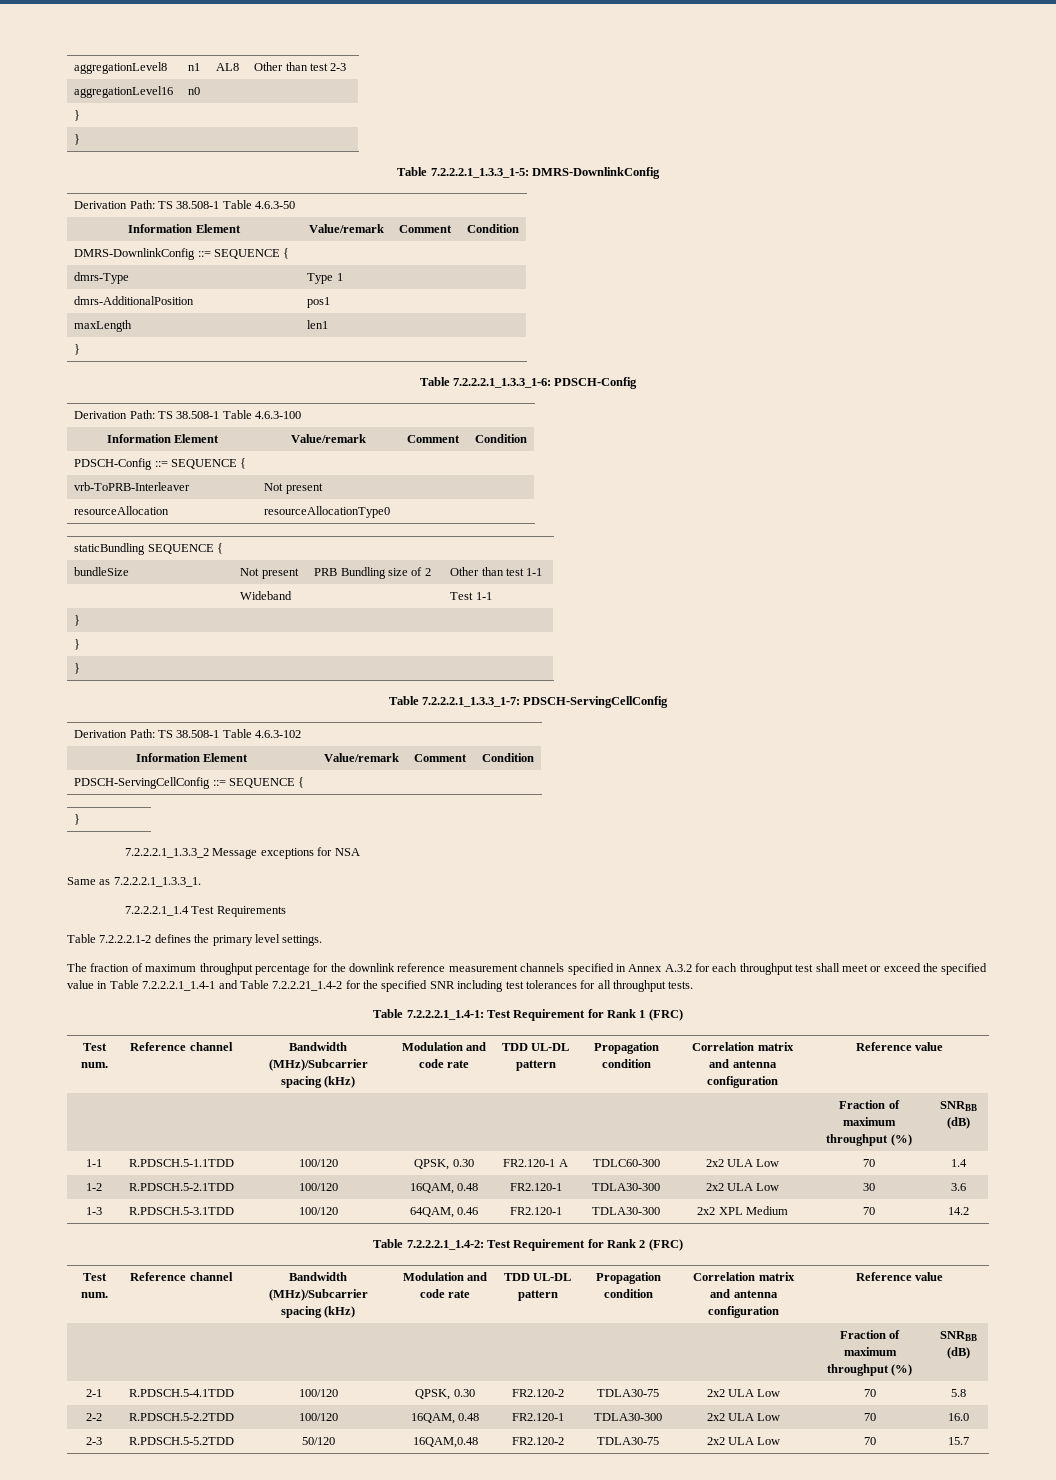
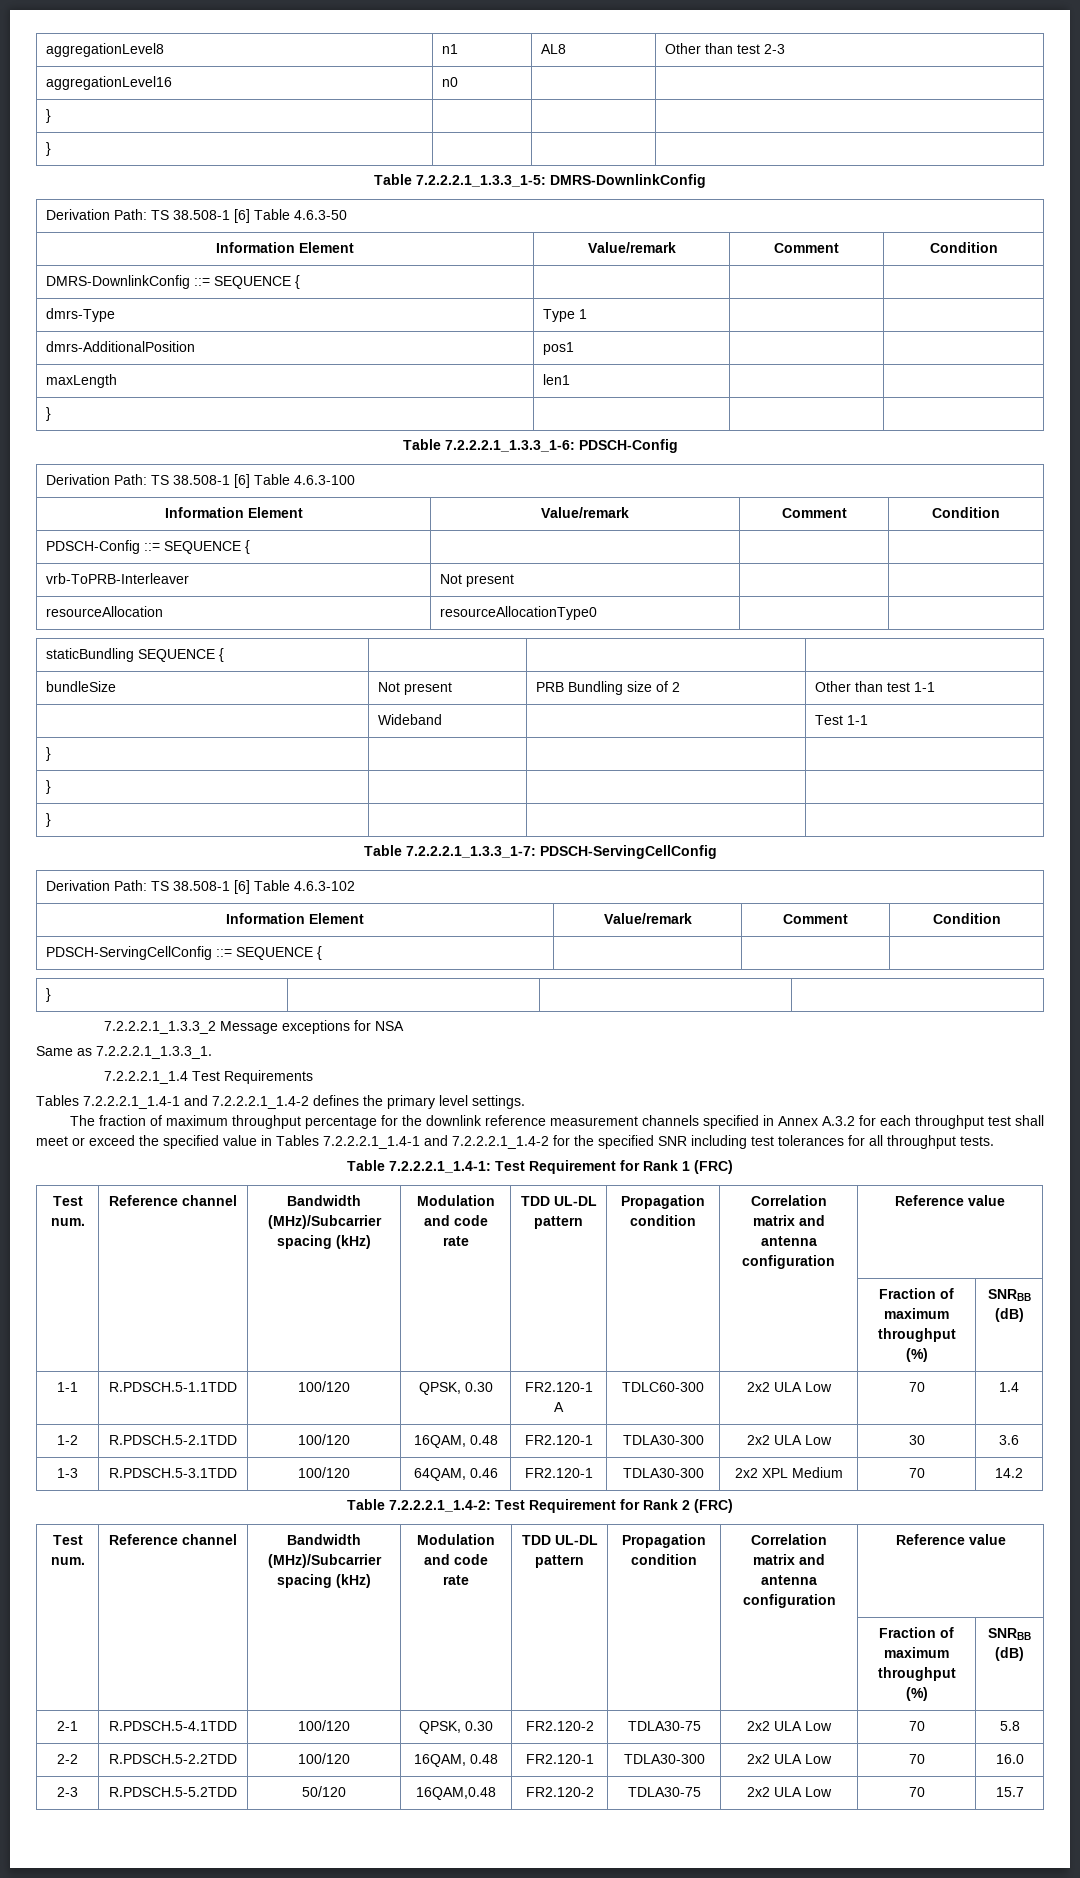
(220, 205) none -> [233,209,250,223] [6]
(220, 415) none -> [233,474,250,488] [6]
(220, 734) none -> [233,880,250,894] [6]
[67,934,152,943] Table 7.2.2.2.1-2 -> [36,1095,309,1109] Tables 7.2.2.2.1_1.4-1 and 7.2.2.2.1_1.4-2
[109,980,343,991] Table 7.2.2.2.1_1.4-1 and Table 7.2.2.21_1.4-2 -> [276,1135,549,1149] Tables 7.2.2.2.1_1.4-1 and 7.2.2.2.1_1.4-2

